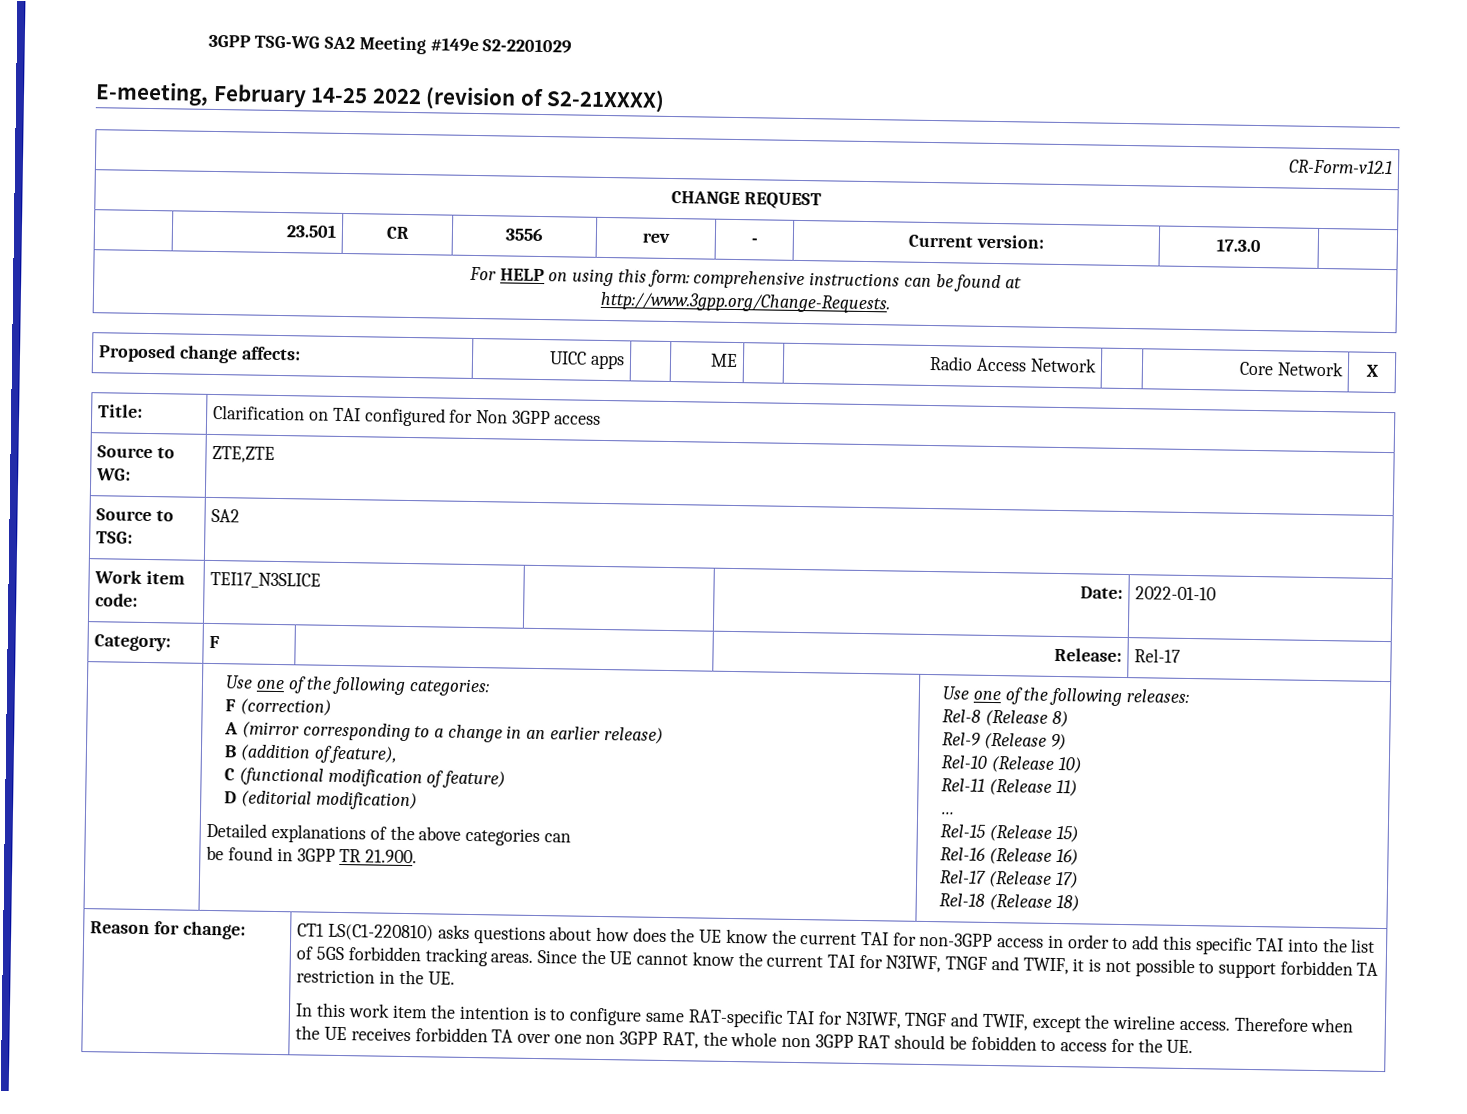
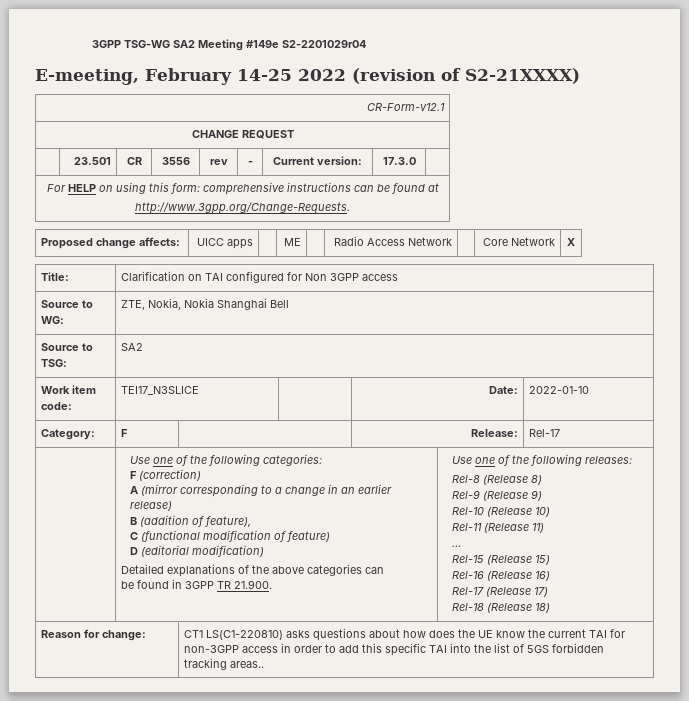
[482,38,573,54] S2-2201029 -> [282,40,367,48] S2-2201029r04
[212,445,276,463] ZTE,ZTE -> [121,298,290,310] ZTE, Nokia, Nokia Shanghai Bell
[490,949,1379,979] [296,969,455,985] [295,1002,1354,1033] [295,1025,1194,1054] areas. Since the UE cannot know the current TAI for N3IWF, TNGF and TWIF, it is not possible to support forbidden TA restriction in the UE. // In this work item the intention is to configure same RAT-specific TAI for N3IWF, TNGF and TWIF, except the wireline access. Therefore when the UE receives forbidden TA over one non 3GPP RAT, the whole non 3GPP RAT should be fobidden to access for the UE. -> [230,661,265,668] areas..

